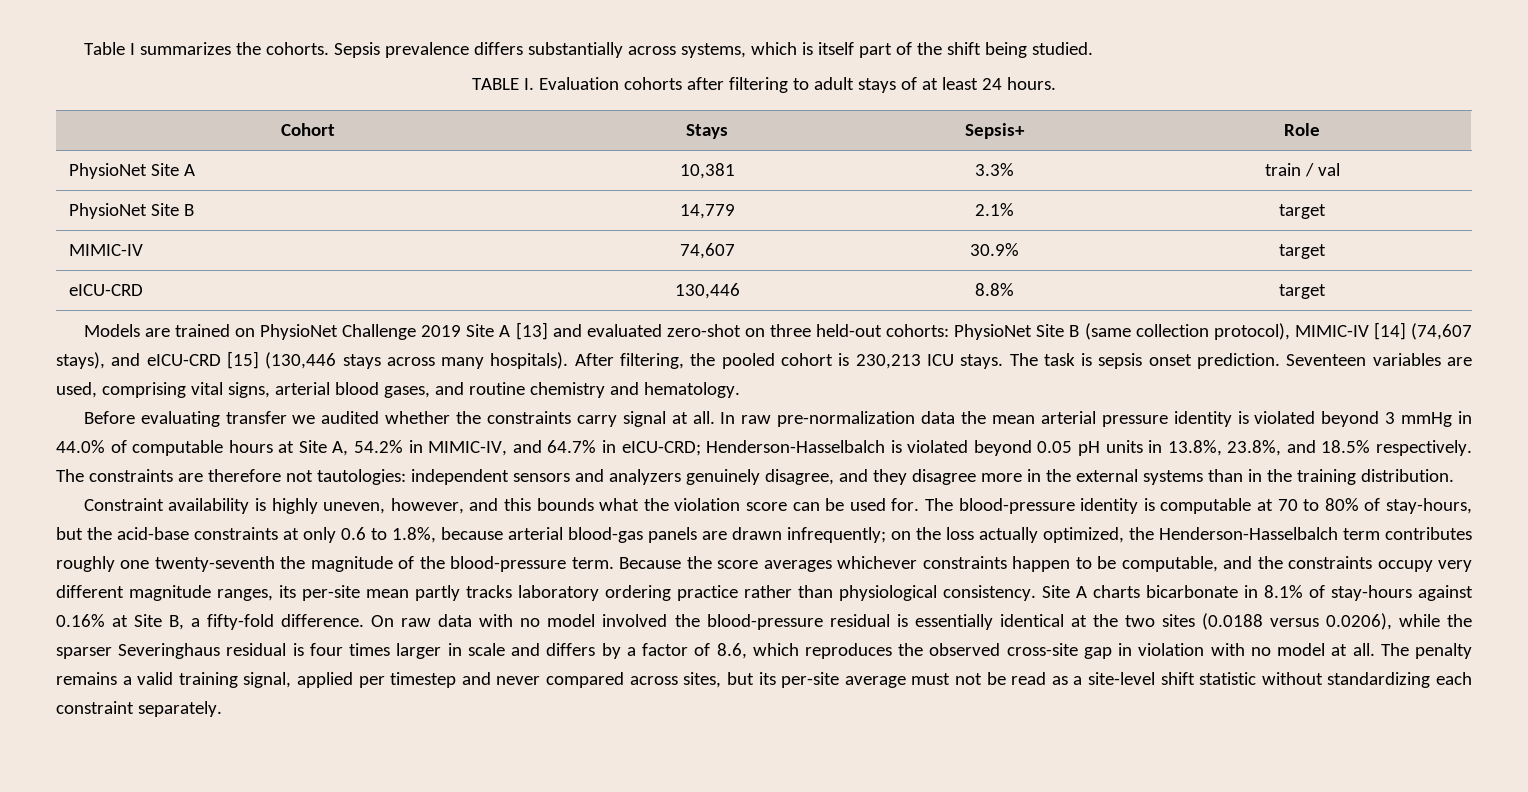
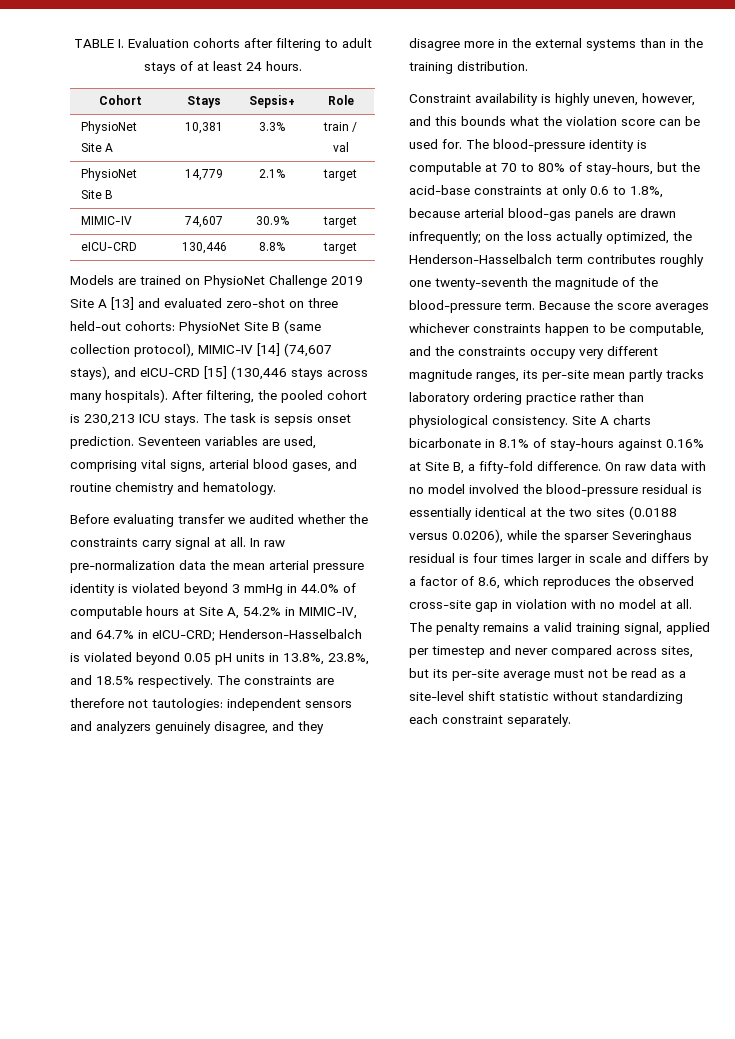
[83,42,1093,58] Table I summarizes the cohorts. Sepsis prevalence differs substantially across systems, which is itself part of the shift being studied. // -> (73, 43) none

